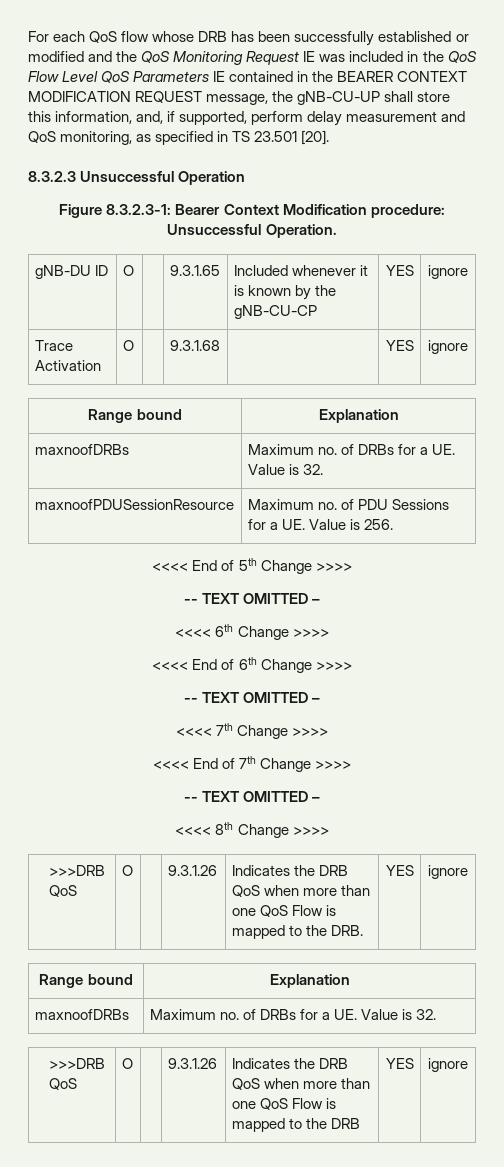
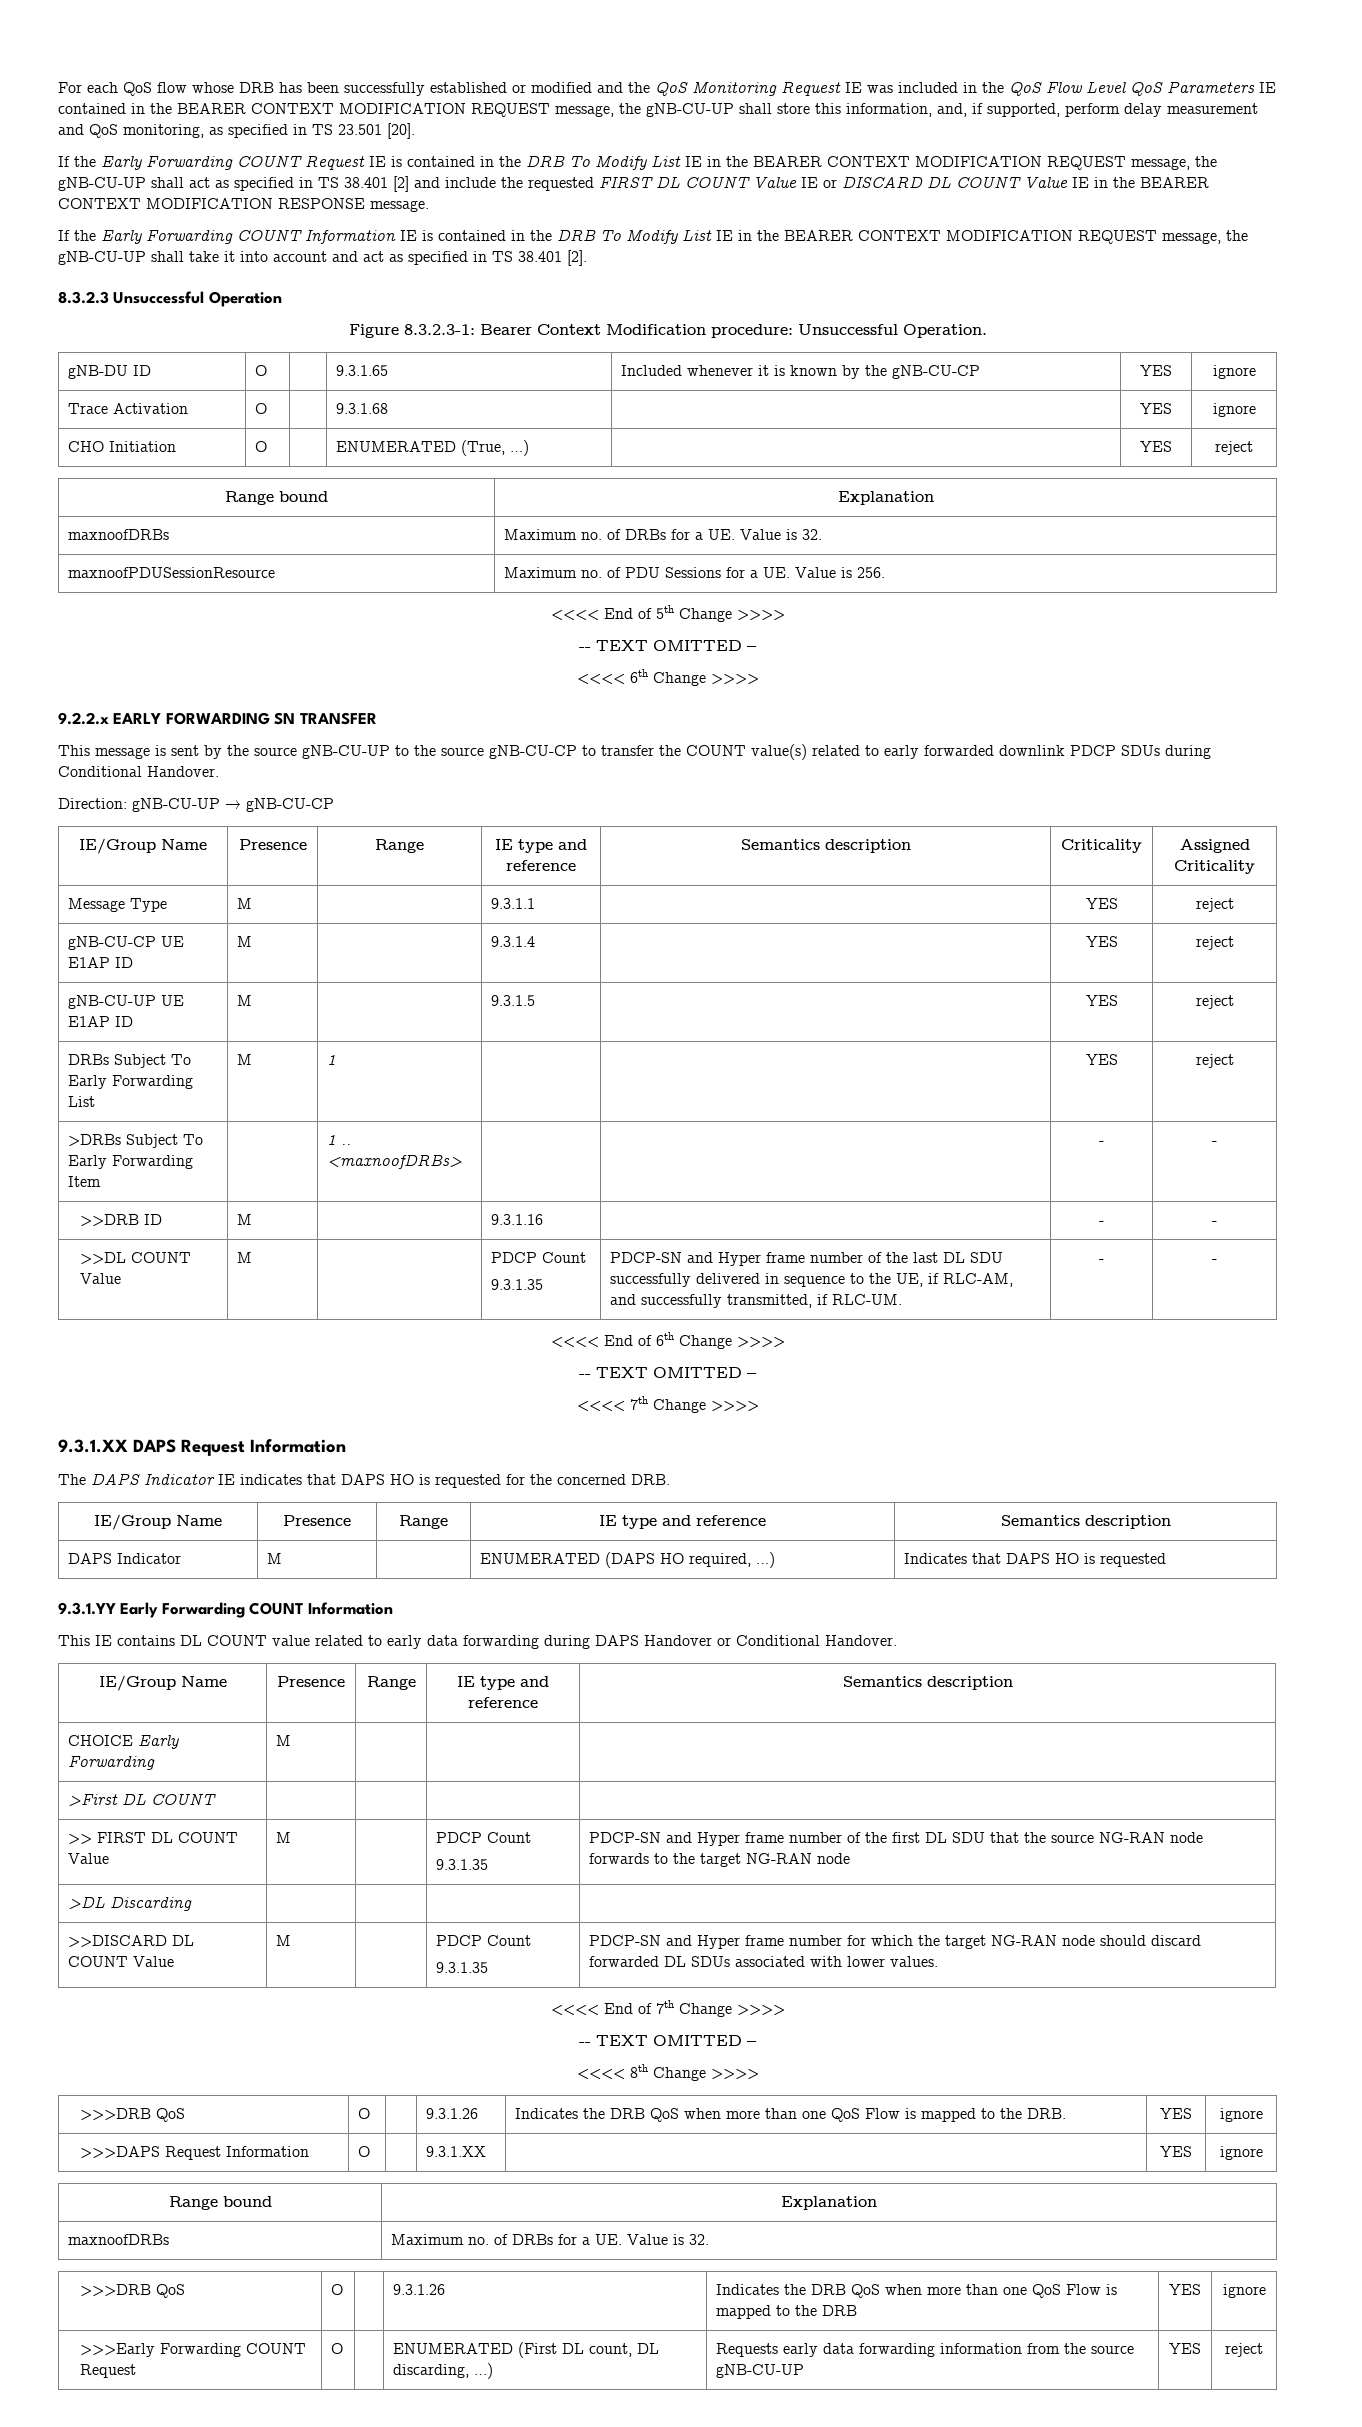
(330, 137) none -> [58,155,1217,170] [58,176,1209,192] [58,198,429,212] [58,229,1248,244] [58,250,587,266] // If the Early Forwarding COUNT Request IE is contained in the DRB To Modify List IE in the BEARER CONTEXT MODIFICATION REQUEST message, the gNB-CU-UP shall act as specified in TS 38.401 [2] and include the requested FIRST DL COUNT Value IE or DISCARD DL COUNT Value IE in the BEARER CONTEXT MODIFICATION RESPONSE message. // If the Early Forwarding COUNT Information IE is contained in the DRB To Modify List IE in the BEARER CONTEXT MODIFICATION REQUEST message, the gNB-CU-UP shall take it into account and act as specified in TS 38.401 [2].
(468, 347) none -> [68,441,177,452] [255,441,268,452] [336,440,530,456] [1140,441,1172,452] [1215,441,1253,455] // CHO Initiation | O | | ENUMERATED (True, …) | | YES | reject
(329, 633) none -> [58,712,377,725] [58,744,1211,760] [58,766,219,777] [58,798,334,812] [79,838,207,854] [238,839,307,850] [375,839,424,853] [495,839,587,853] [506,860,576,871] [740,839,911,853] [1061,839,1142,853] [1179,839,1250,853] [1174,860,1255,874] [68,898,168,912] [237,898,253,909] [491,898,536,909] [1085,898,1118,909] [1195,898,1234,912] [68,936,185,950] [68,957,134,968] [237,936,253,947] [491,936,536,947] [1085,936,1118,947] [1195,936,1234,950] [68,995,185,1009] [68,1016,134,1027] [237,995,253,1006] [491,995,536,1006] [1085,995,1118,1006] [1195,995,1234,1009] [68,1054,192,1068] [68,1075,194,1089] [68,1096,96,1107] [237,1054,253,1065] [327,1055,337,1065] [1085,1054,1118,1065] [1195,1054,1234,1068] [68,1134,204,1148] [68,1155,194,1169] [68,1176,102,1187] [327,1135,352,1145] [327,1154,463,1169] [1099,1141,1104,1145] [1212,1141,1217,1145] [80,1214,163,1227] [237,1214,253,1225] [491,1214,544,1225] [1099,1221,1104,1225] [1212,1221,1217,1225] [80,1252,192,1265] [80,1273,122,1284] [237,1252,253,1263] [491,1252,587,1263] [491,1279,544,1290] [610,1252,1004,1266] [610,1273,1014,1287] [610,1294,903,1308] [1099,1259,1104,1263] [1212,1259,1217,1263] // 9.2.2.x EARLY FORWARDING SN TRANSFER // This message is sent by the source gNB-CU-UP to the source gNB-CU-CP to transfer the COUNT value(s) related to early forwarded downlink PDCP SDUs during Conditional Handover. // Direction: gNB-CU-UP → gNB-CU-CP // IE/Group Name | Presence | Range | IE type and reference | Semantics description | Criticality | Assigned Criticality // Message Type | M | | 9.3.1.1 | | YES | reject // gNB-CU-CP UE E1AP ID | M | | 9.3.1.4 | | YES | reject // gNB-CU-UP UE E1AP ID | M | | 9.3.1.5 | | YES | reject // DRBs Subject To Early Forwarding List | M | 1 | | | YES | reject // >DRBs Subject To Early Forwarding Item | | 1 .. <maxnoofDRBs> | | | - | - // >>DRB ID | M | | 9.3.1.16 | | - | - // >>DL COUNT Value | M | | PDCP Count // 9.3.1.35 | PDCP-SN and Hyper frame number of the last DL SDU successfully delivered in sequence to the UE, if RLC-AM, and successfully transmitted, if RLC-UM. | - | -
(329, 732) none -> [58,1439,346,1456] [58,1473,670,1488] [94,1514,222,1530] [283,1515,351,1526] [399,1515,448,1529] [599,1515,766,1529] [1000,1515,1171,1529] [68,1553,182,1564] [267,1553,283,1564] [480,1552,776,1568] [904,1553,1167,1567] [58,1602,393,1618] [58,1635,897,1649] [98,1675,227,1691] [277,1676,345,1687] [366,1676,416,1690] [457,1676,549,1690] [468,1697,538,1708] [842,1676,1013,1690] [68,1735,180,1749] [68,1756,156,1770] [276,1735,292,1746] [68,1793,217,1807] [68,1832,239,1845] [68,1853,110,1864] [276,1832,292,1843] [436,1832,532,1843] [436,1859,489,1870] [589,1832,1204,1846] [589,1853,851,1867] [68,1896,193,1911] [68,1935,195,1948] [68,1956,175,1967] [276,1935,292,1946] [436,1935,532,1946] [436,1962,489,1973] [589,1935,1202,1949] [589,1956,939,1967] // 9.3.1.XX DAPS Request Information // The DAPS Indicator IE indicates that DAPS HO is requested for the concerned DRB. // IE/Group Name | Presence | Range | IE type and reference | Semantics description // DAPS Indicator | M | | ENUMERATED (DAPS HO required, …) | Indicates that DAPS HO is requested // 9.3.1.YY Early Forwarding COUNT Information // This IE contains DL COUNT value related to early data forwarding during DAPS Handover or Conditional Handover. // IE/Group Name | Presence | Range | IE type and reference | Semantics description // CHOICE Early Forwarding | M | | | // >First DL COUNT | | | | // >> FIRST DL COUNT Value | M | | PDCP Count // 9.3.1.35 | PDCP-SN and Hyper frame number of the first DL SDU that the source NG-RAN node forwards to the target NG-RAN node // >DL Discarding | | | | // >>DISCARD DL COUNT Value | M | | PDCP Count // 9.3.1.35 | PDCP-SN and Hyper frame number for which the target NG-RAN node should discard forwarded DL SDUs associated with lower values.
(468, 872) none -> [80,2146,310,2160] [358,2146,371,2157] [426,2146,487,2157] [1160,2146,1192,2157] [1219,2146,1263,2160] // >>>DAPS Request Information | O | | 9.3.1.XX | | YES | ignore
(468, 1065) none -> [80,2343,307,2357] [80,2364,137,2378] [331,2343,344,2354] [393,2342,660,2358] [393,2363,494,2379] [716,2343,1135,2357] [716,2364,805,2378] [1169,2343,1201,2354] [1225,2343,1263,2357] // >>>Early Forwarding COUNT Request | O | | ENUMERATED (First DL count, DL discarding, …) | Requests early data forwarding information from the source gNB-CU-UP | YES | reject

